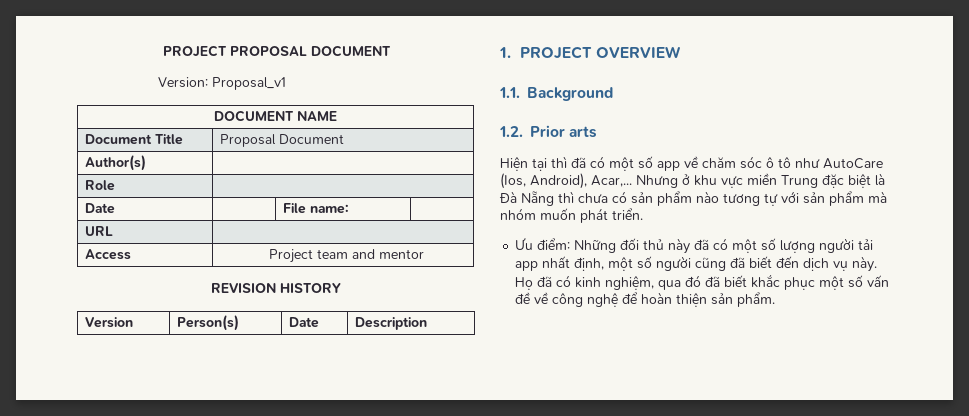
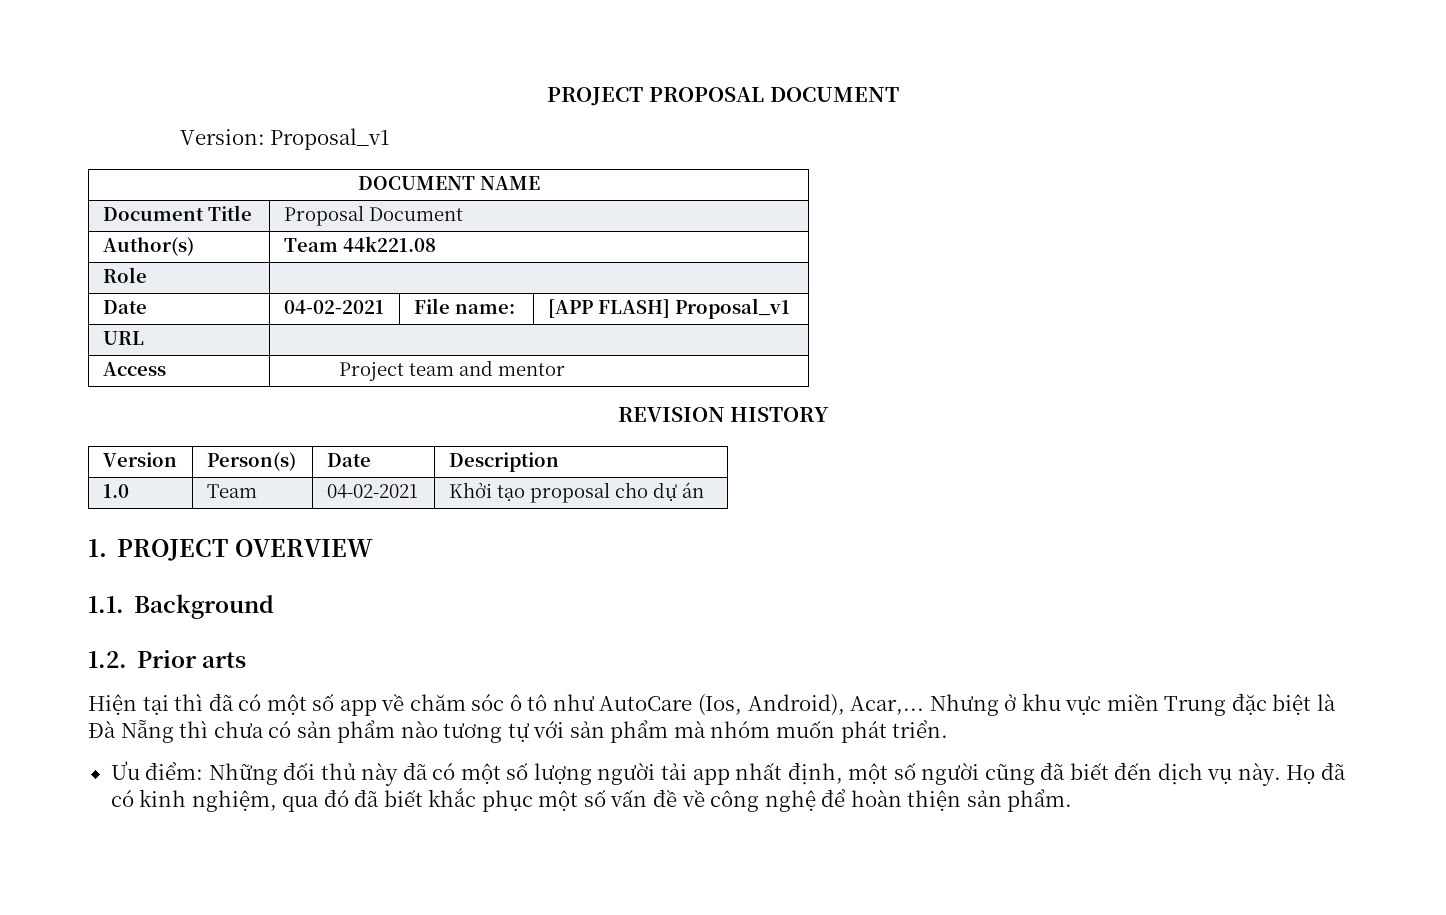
(146, 163) none -> [283,236,436,252] Team 44k221.08
(115, 208) none -> [283,300,384,314] 04-02-2021
(349, 209) none -> [547,298,790,319] [APP FLASH] Proposal_v1
(427, 323) none -> [102,484,129,498] [206,484,257,498] [326,484,418,498] [448,482,704,503] // 1.0 | Team | 04-02-2021 | Khởi tạo proposal cho dự án

